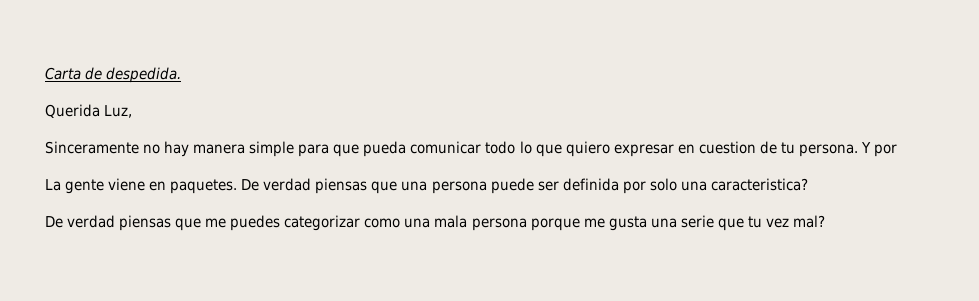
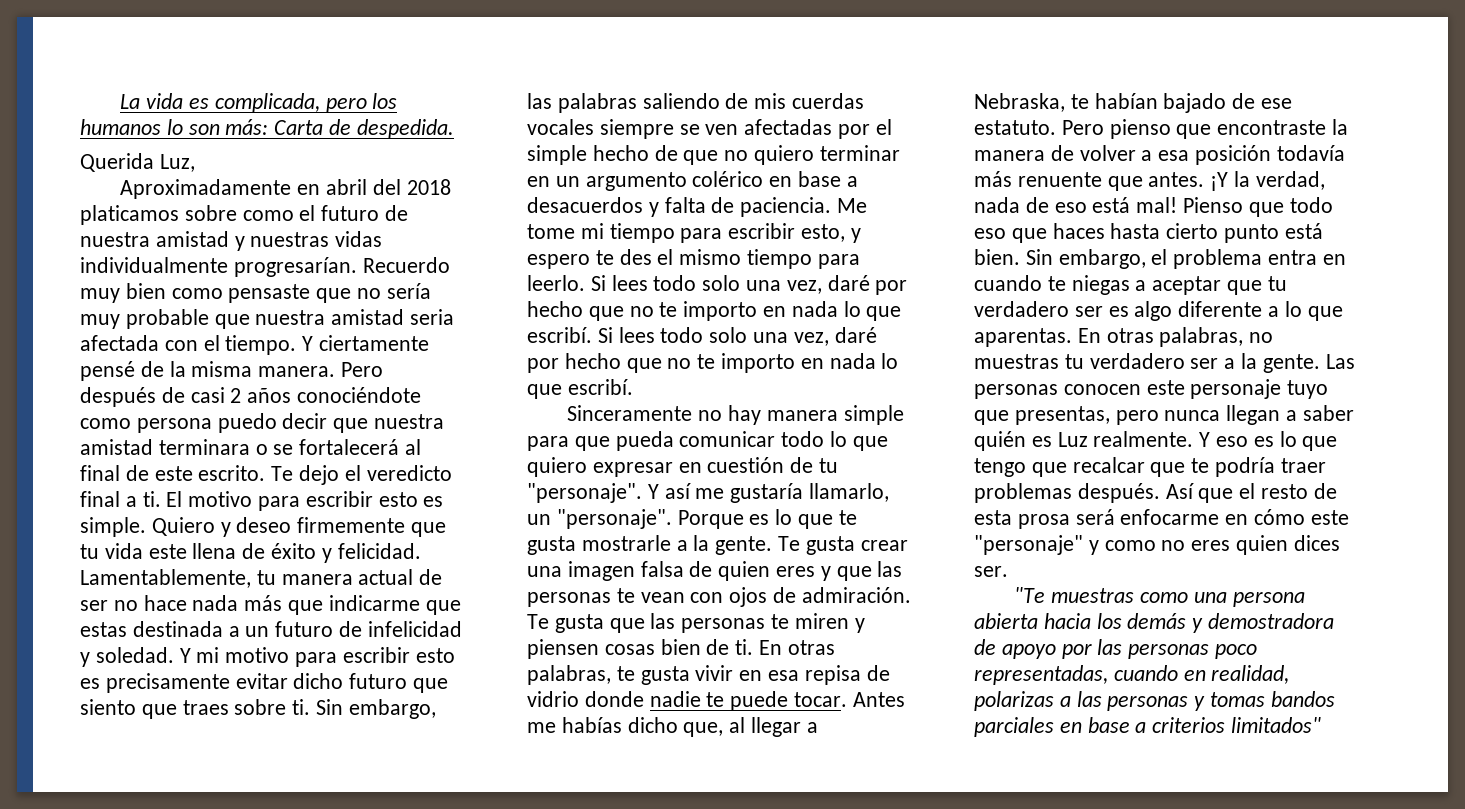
(45, 73) none -> [120,93,398,113] [80,119,269,135] La vida es complicada, pero los humanos lo son más:
(133, 111) none -> [120,179,451,199] [80,205,409,225] [80,231,383,251] [80,257,450,277] [80,283,431,303] [80,309,455,329] [80,335,430,355] [80,361,384,381] [80,387,422,407] [80,413,445,433] [80,439,422,455] [80,465,452,485] [80,491,444,511] [80,517,447,537] [80,543,421,563] [80,569,443,588] [80,595,461,615] [80,621,462,637] [80,647,455,667] [80,673,449,693] [80,699,436,719] [527,93,865,113] [527,119,892,139] [527,145,900,165] [527,171,858,191] [527,197,868,217] [527,223,861,243] [527,249,860,269] [527,275,908,295] [527,301,902,321] [527,327,877,346] [527,353,899,373] [527,379,633,399] // Aproximadamente en abril del 2018 platicamos sobre como el futuro de nuestra amistad y nuestras vidas individualmente progresarían. Recuerdo muy bien como pensaste que no sería muy probable que nuestra amistad seria afectada con el tiempo. Y ciertamente pensé de la misma manera. Pero después de casi 2 años conociéndote como persona puedo decir que nuestra amistad terminara o se fortalecerá al final de este escrito. Te dejo el veredicto final a ti. El motivo para escribir esto es simple. Quiero y deseo firmemente que tu vida este llena de éxito y felicidad. Lamentablemente, tu manera actual de ser no hace nada más que indicarme que estas destinada a un futuro de infelicidad y soledad. Y mi motivo para escribir esto es precisamente evitar dicho futuro que siento que traes sobre ti. Sin embargo, las palabras saliendo de mis cuerdas vocales siempre se ven afectadas por el simple hecho de que no quiero terminar en un argumento colérico en base a desacuerdos y falta de paciencia. Me tome mi tiempo para escribir esto, y espero te des el mismo tiempo para leerlo. Si lees todo solo una vez, daré por hecho que no te importo en nada lo que escribí. Si lees todo solo una vez, daré por hecho que no te importo en nada lo que escribí.
[698,141,756,154] cuestion -> [707,457,785,473] cuestión
[798,142,897,157] [45,178,808,194] [45,215,825,231] persona. Y por // La gente viene en paquetes. De verdad piensas que una persona puede ser definida por solo una caracteristica? // De verdad piensas que me puedes categorizar como una mala persona porque me gusta una serie que tu vez mal? -> [527,483,890,503] [527,509,857,529] [527,535,908,555] [527,561,903,581] [527,587,911,607] [527,613,865,633] [527,639,835,659] [527,665,890,685] [527,691,905,711] [527,717,818,737] [974,93,1293,113] [974,119,1349,139] [974,145,1345,165] [974,171,1325,191] [974,197,1333,217] [974,223,1323,243] [974,249,1346,269] [974,275,1287,295] [974,301,1343,321] [974,327,1274,347] [974,353,1355,373] [974,379,1329,399] [974,405,1354,425] [974,431,1338,451] [974,457,1326,477] [974,483,1337,503] [974,509,1349,529] [974,535,1340,555] [974,566,1008,577] [1014,587,1305,607] [974,613,1335,633] [974,639,1258,659] [974,665,1290,685] [974,691,1335,711] [974,717,1322,737] "personaje". Y así me gustaría llamarlo, un "personaje". Porque es lo que te gusta mostrarle a la gente. Te gusta crear una imagen falsa de quien eres y que las personas te vean con ojos de admiración. Te gusta que las personas te miren y piensen cosas bien de ti. En otras palabras, te gusta vivir en esa repisa de vidrio donde nadie te puede tocar. Antes me habías dicho que, al llegar a Nebraska, te habían bajado de ese estatuto. Pero pienso que encontraste la manera de volver a esa posición todavía más renuente que antes. ¡Y la verdad, nada de eso está mal! Pienso que todo eso que haces hasta cierto punto está bien. Sin embargo, el problema entra en cuando te niegas a aceptar que tu verdadero ser es algo diferente a lo que aparentas. En otras palabras, no muestras tu verdadero ser a la gente. Las personas conocen este personaje tuyo que presentas, pero nunca llegan a saber quién es Luz realmente. Y eso es lo que tengo que recalcar que te podría traer problemas después. Así que el resto de esta prosa será enfocarme en cómo este "personaje" y como no eres quien dices ser. // "Te muestras como una persona abierta hacia los demás y demostradora de apoyo por las personas poco representadas, cuando en realidad, polarizas a las personas y tomas bandos parciales en base a criterios limitados"

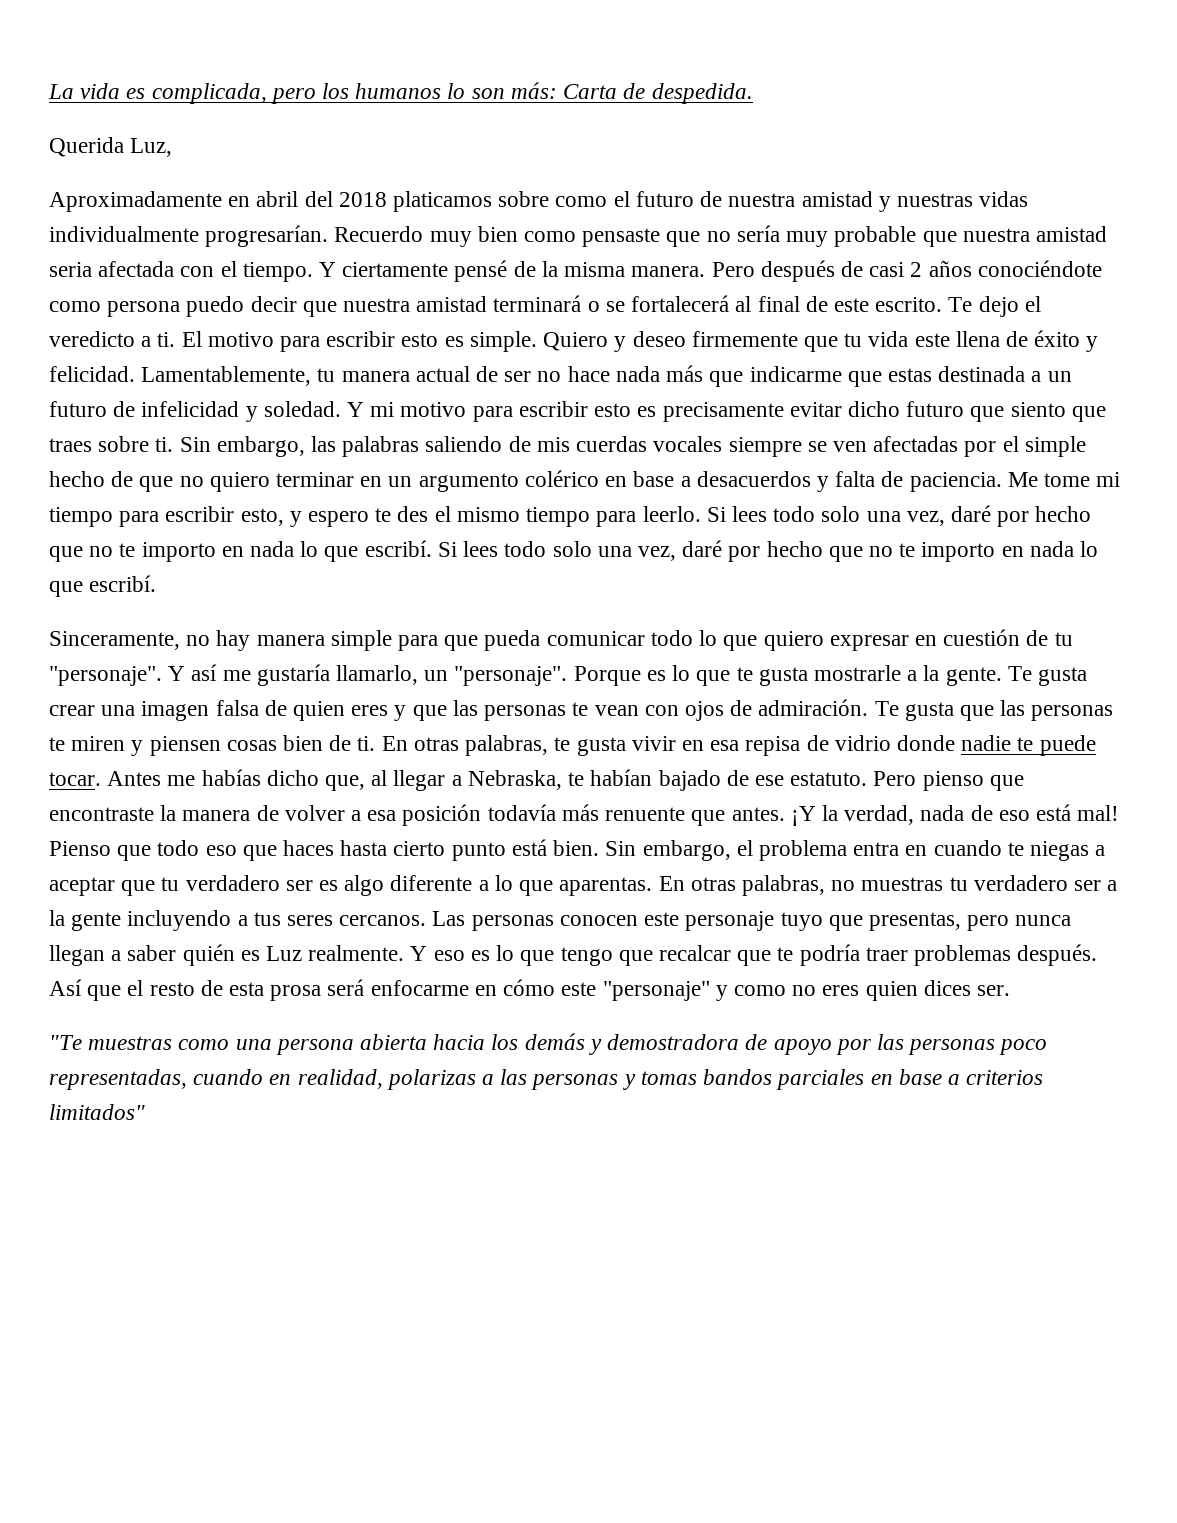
[158,439,250,455] terminara -> [493,295,582,312] terminará
[80,491,120,507] final -> (135, 339) none
[567,405,693,421] Sinceramente -> [49,631,180,650] Sinceramente,
[1262,354,1320,373] gente. -> [71,910,427,931] gente incluyendo a tus seres cercanos.

